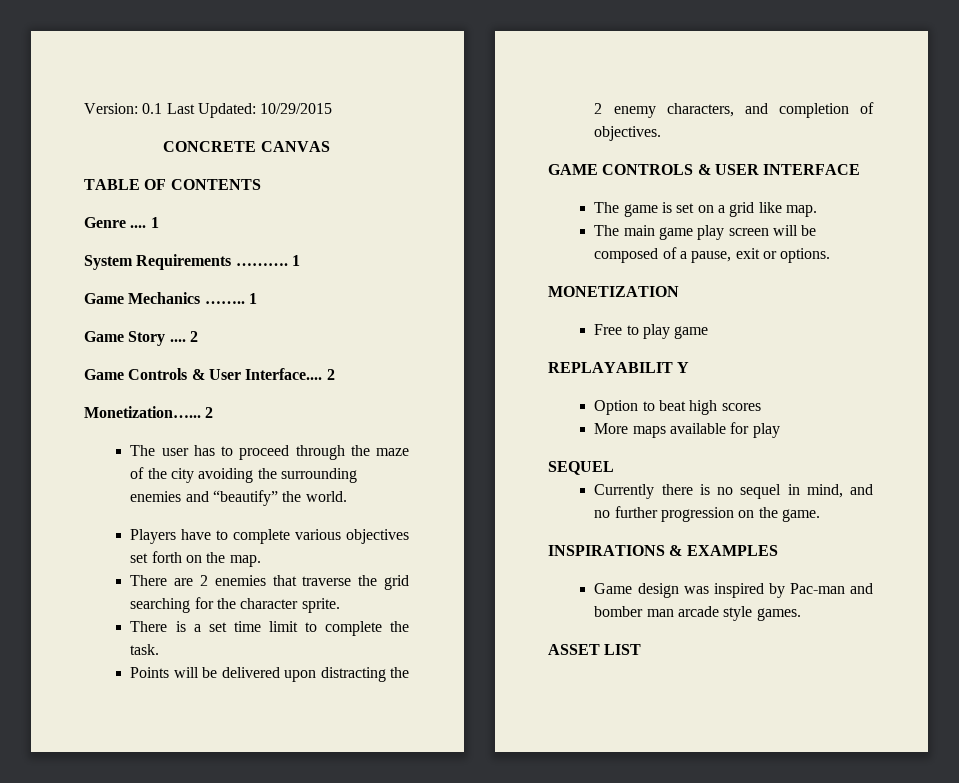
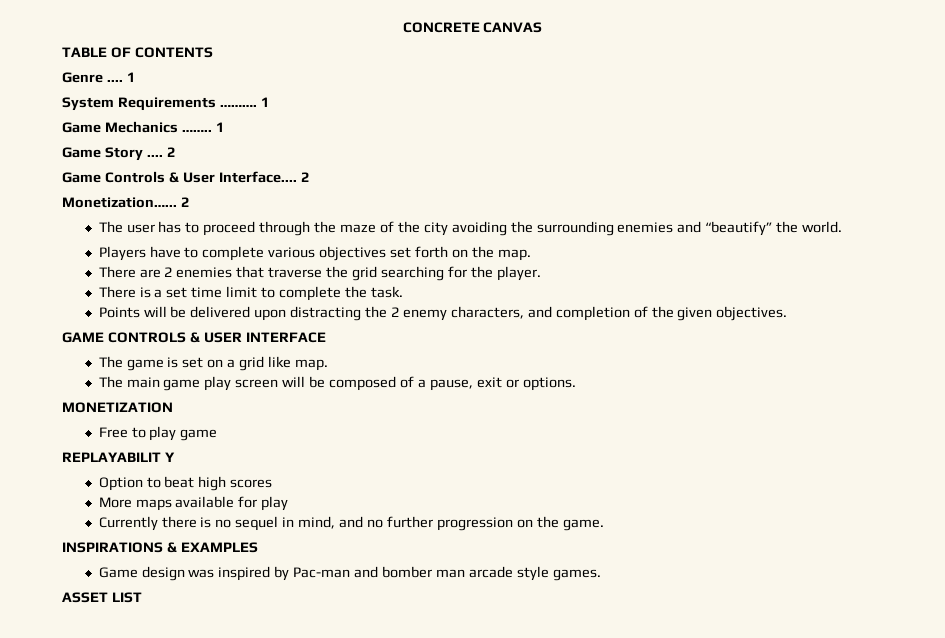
[84,103,333,118] Version: 0.1 Last Updated: 10/29/2015 // -> (402, 27) none
[240,598,340,613] character sprite. -> [496,266,541,281] player.
(874, 108) none -> [651,306,713,321] the given
[548,461,614,475] // SEQUEL -> (289, 503) none

